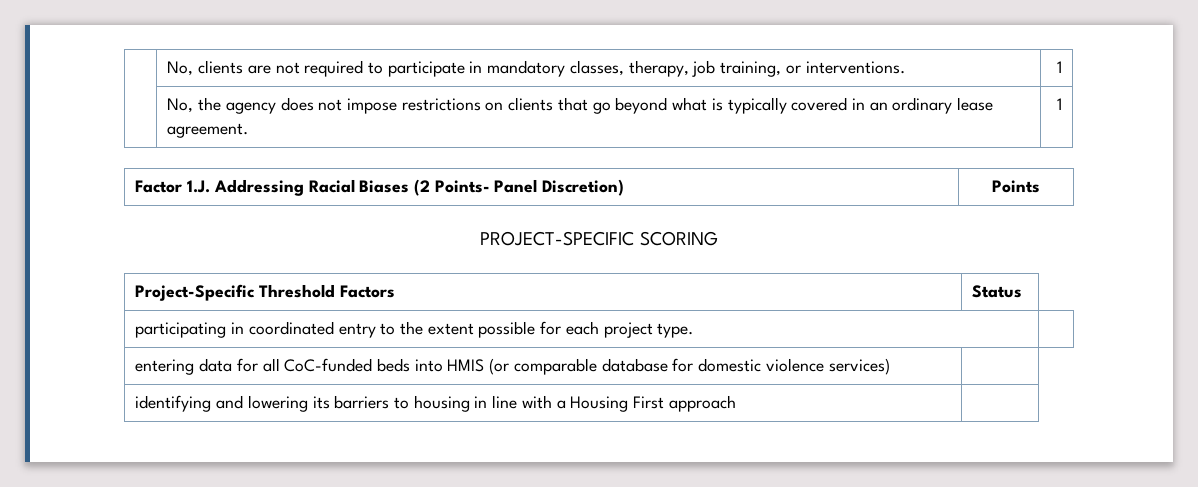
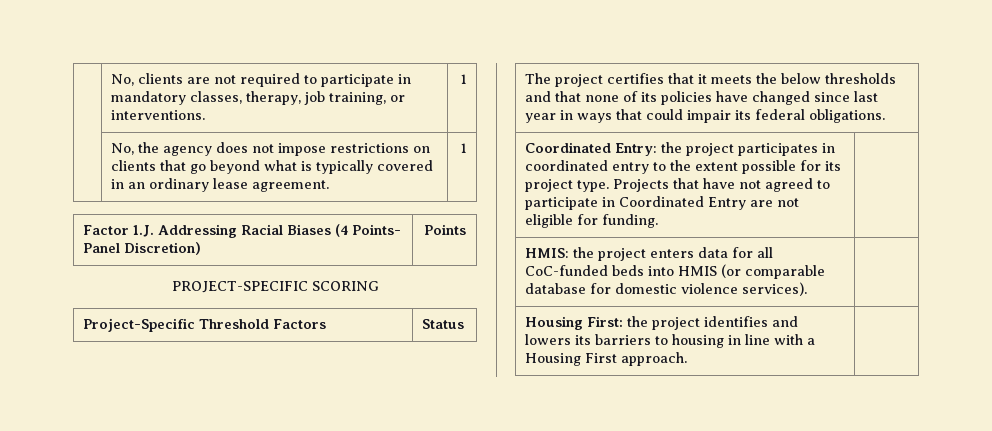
[413,179,430,196] (2 -> [335,224,349,237] (4
[135,322,227,338] participating -> [525,73,897,87] [525,91,879,105] [525,109,886,123] [525,142,819,156] The project certifies that it meets the below thresholds and that none of its policies have changed since last year in ways that could impair its federal obligations. // Coordinated Entry: the project participates
[565,321,599,335] each -> [825,161,842,171] its
[135,359,195,375] | // entering -> [613,178,831,192] [525,196,800,210] [525,214,659,228] [525,247,695,261] Projects that have not agreed to participate in Coordinated Entry are not eligible for funding. | // HMIS: the project enters
[828,358,890,375] [135,395,308,412] services) | // identifying and lowering -> [742,282,808,296] [525,316,799,330] [525,334,572,345] services). | // Housing First: the project identifies and lowers
[668,395,736,412] approach -> [621,352,688,366] approach.

